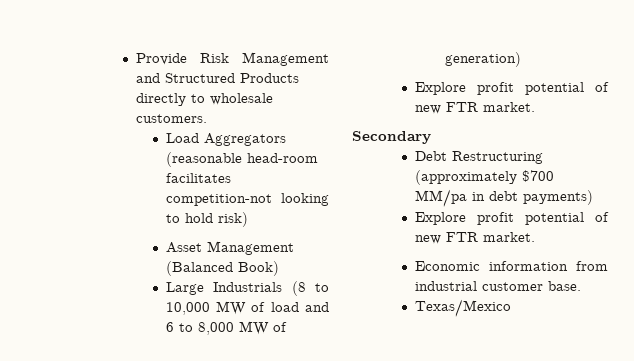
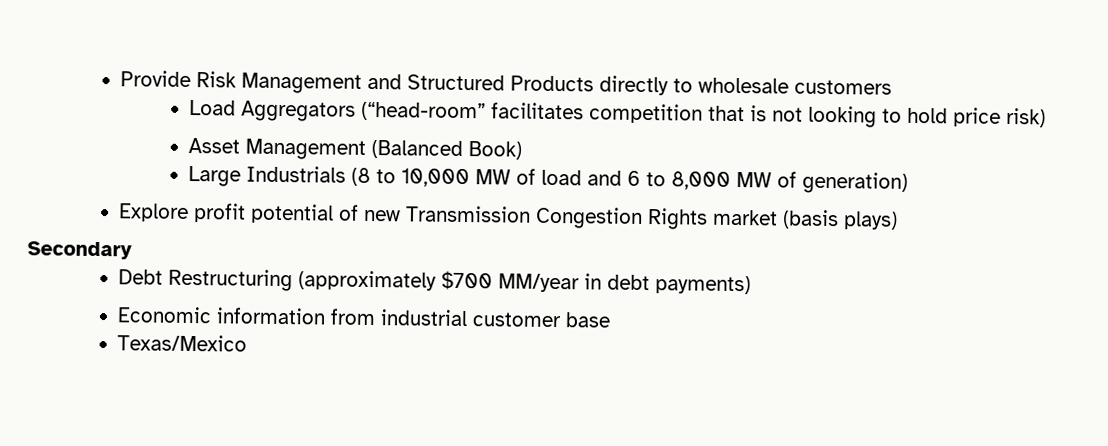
[136,114,208,123] customers. -> [794,79,893,95] customers
[165,152,318,167] [165,173,231,183] [165,194,272,206] (reasonable head-room facilitates competition-not -> [361,101,804,124] (“head-room” facilitates competition that is not
(213, 218) none -> [953,107,1002,127] price
[446,102,536,112] FTR market. -> [406,205,899,230] Transmission Congestion Rights market (basis plays)
[415,189,468,207] MM/pa -> [498,273,581,293] MM/year
[415,212,609,225] [415,232,536,244] // Explore profit potential of new FTR market. -> (752, 285) none
[548,281,582,291] base. -> [565,312,612,328] base

